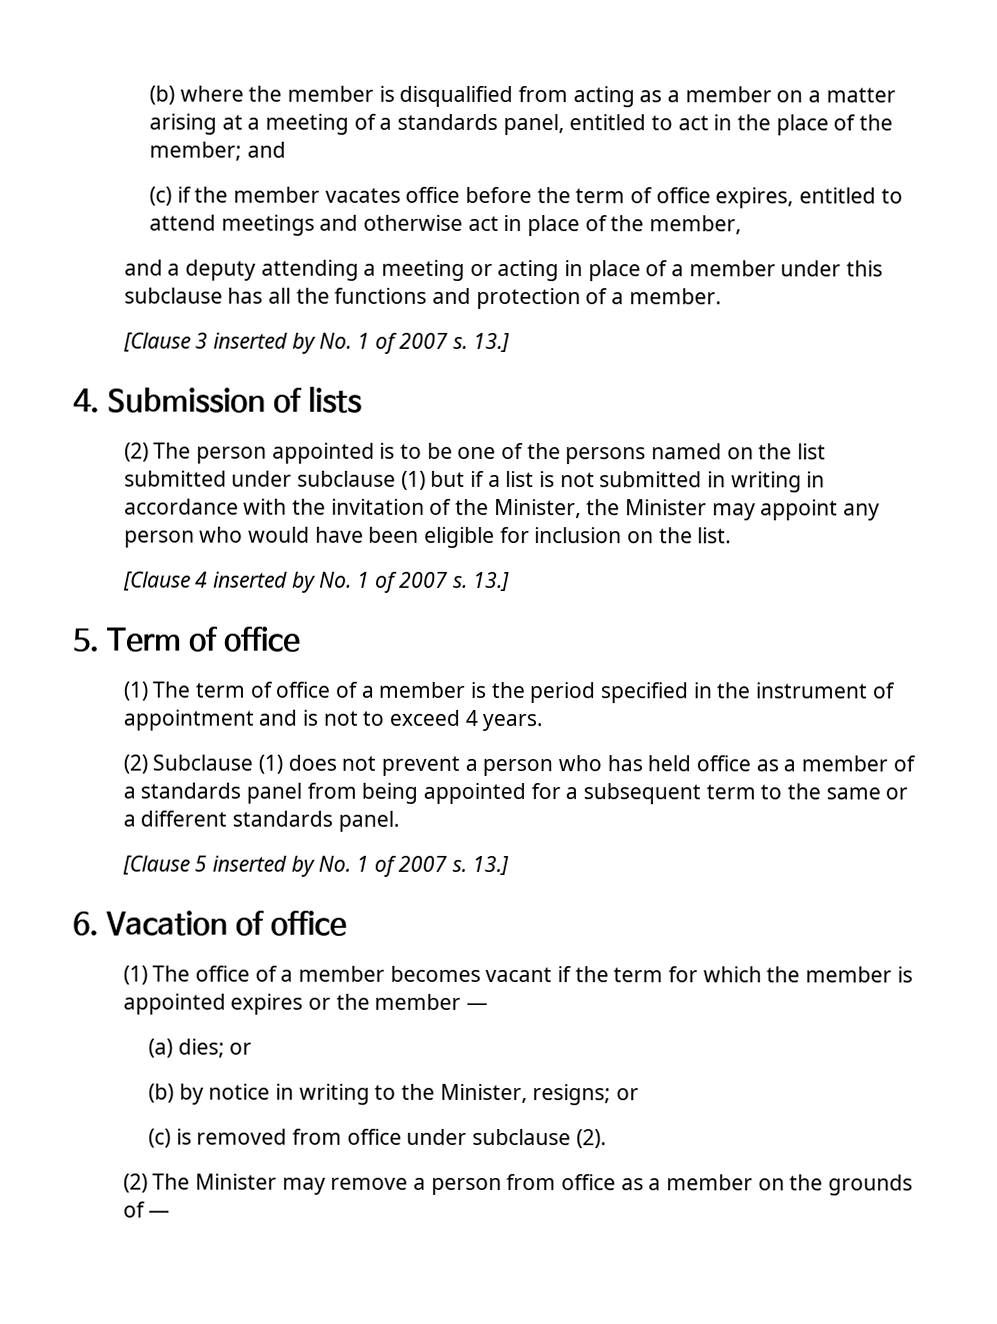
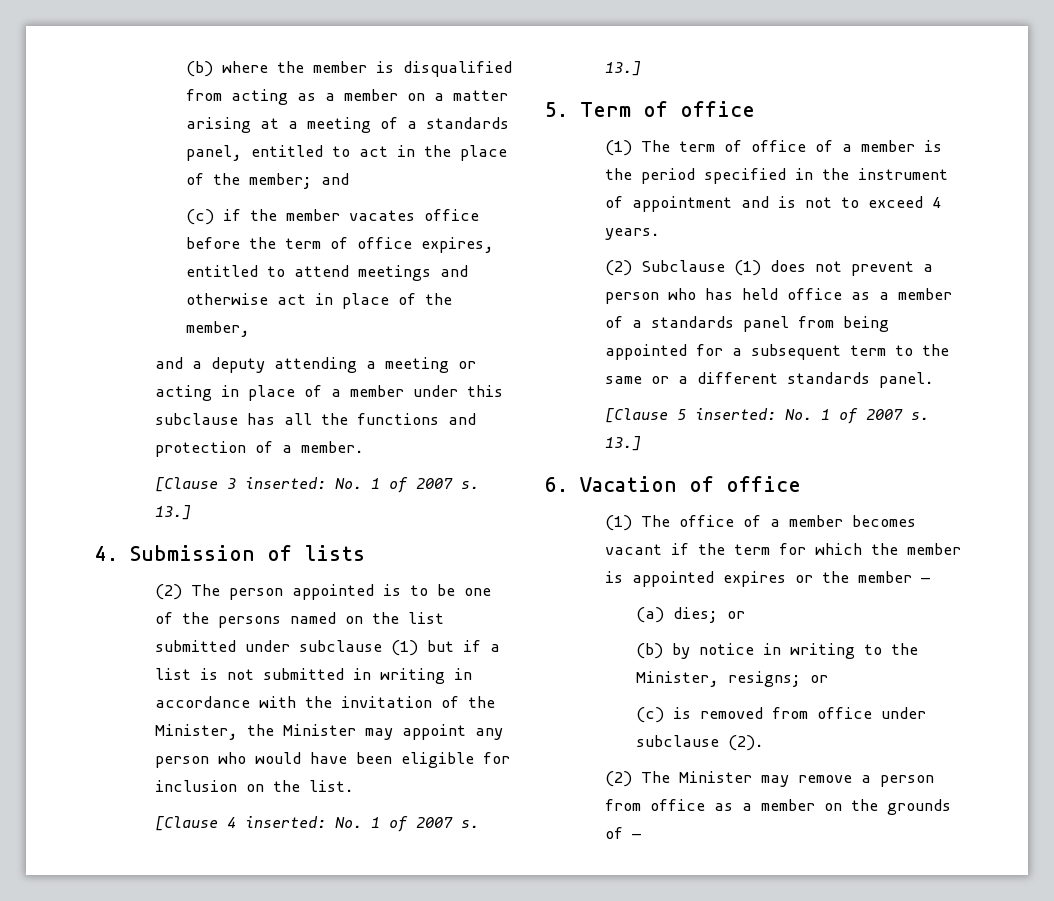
[213,332,316,354] inserted by -> [245,477,327,489] inserted:
[213,571,316,593] inserted by -> [245,816,327,828] inserted:
[212,855,315,877] inserted by -> [695,408,777,420] inserted:

